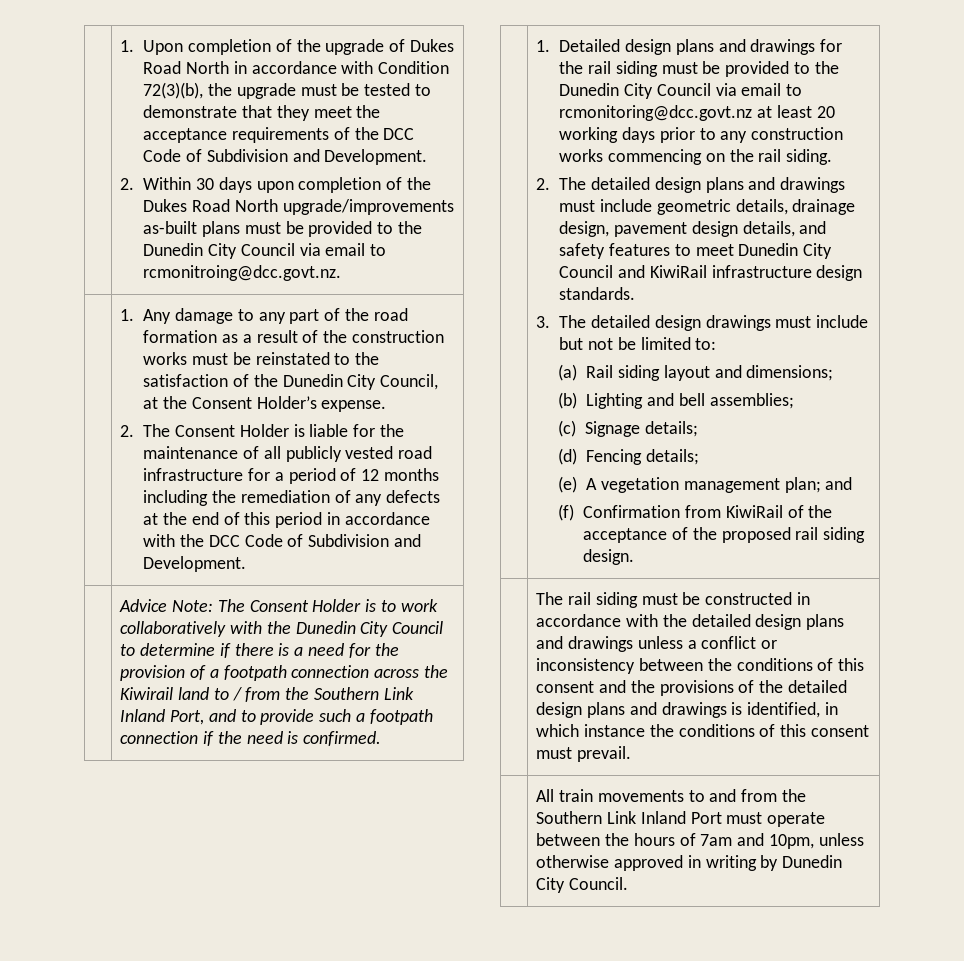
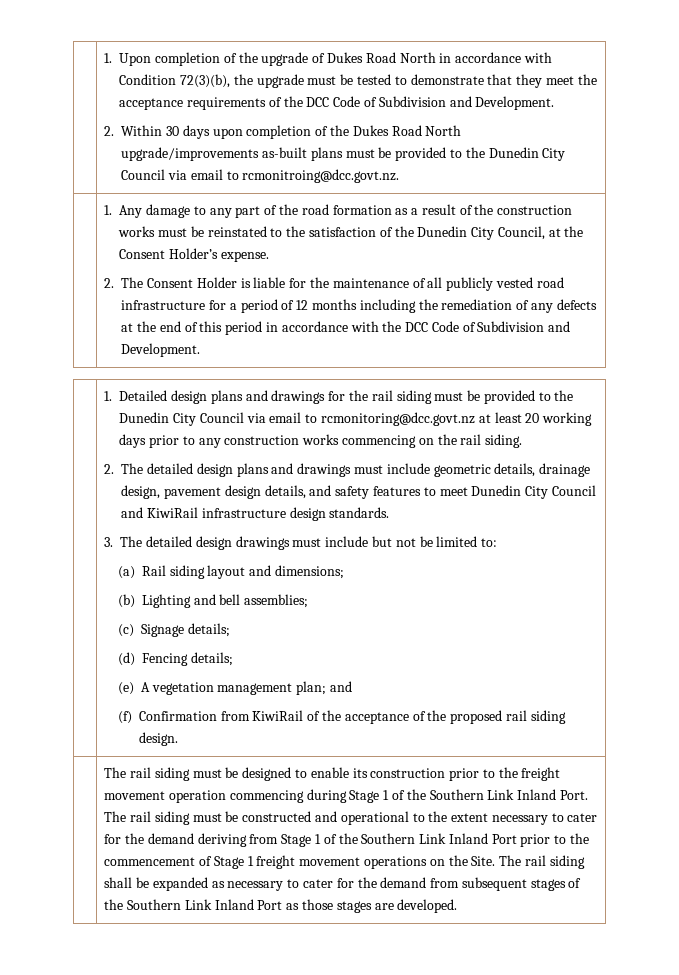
[118,599,439,612] [119,621,444,637] [119,643,399,658] [119,665,449,681] [119,687,415,702] [119,709,434,725] [119,731,382,746] // | Advice Note: The Consent Holder is to work collaboratively with the Dunedin City Council to determine if there is a need for the provision of a footpath connection across the Kiwirail land to / from the Southern Link Inland Port, and to provide such a footpath connection if the need is confirmed. -> (201, 350) none
[705,592,811,605] [535,614,845,630] [535,636,778,652] [535,658,865,674] [535,680,848,696] [535,702,839,718] [535,724,870,737] [535,746,631,762] [535,789,807,802] [535,811,826,827] [535,833,865,849] [535,855,843,871] [535,877,628,893] constructed in accordance with the detailed design plans and drawings unless a conflict or inconsistency between the conditions of this consent and the provisions of the detailed design plans and drawings is identified, in which instance the conditions of this consent must prevail. // | All train movements to and from the Southern Link Inland Port must operate between the hours of 7am and 10pm, unless otherwise approved in writing by Dunedin City Council. -> [242,767,561,781] [104,789,588,803] [104,811,598,825] [104,833,589,847] [104,855,585,869] [104,877,582,891] [104,899,458,913] designed to enable its construction prior to the freight movement operation commencing during Stage 1 of the Southern Link Inland Port. The rail siding must be constructed and operational to the extent necessary to cater for the demand deriving from Stage 1 of the Southern Link Inland Port prior to the commencement of Stage 1 freight movement operations on the Site. The rail siding shall be expanded as necessary to cater for the demand from subsequent stages of the Southern Link Inland Port as those stages are developed.

